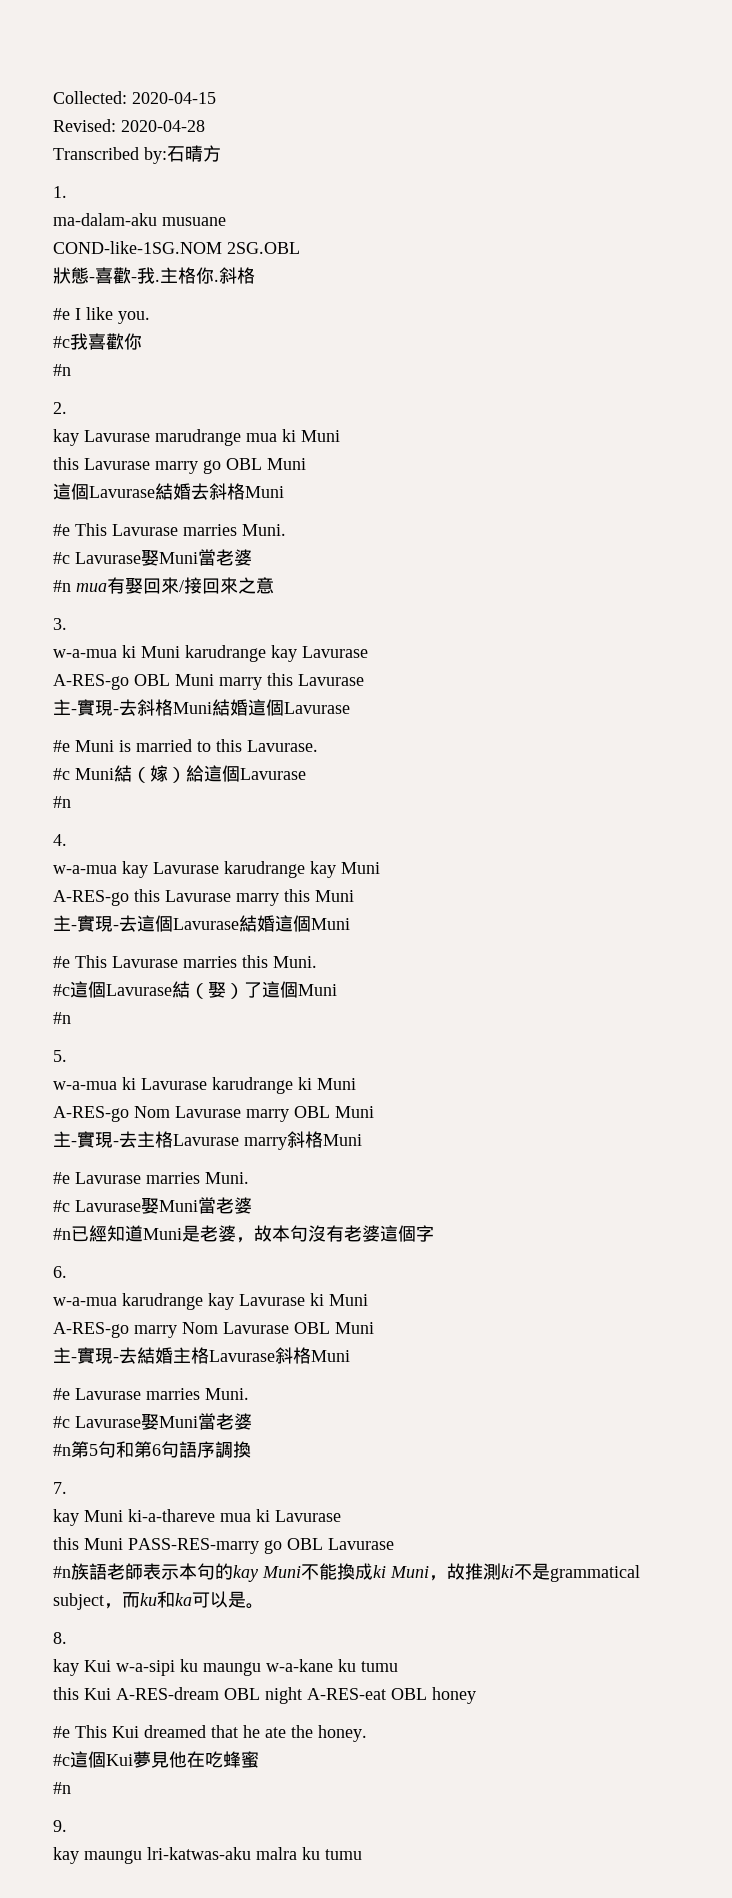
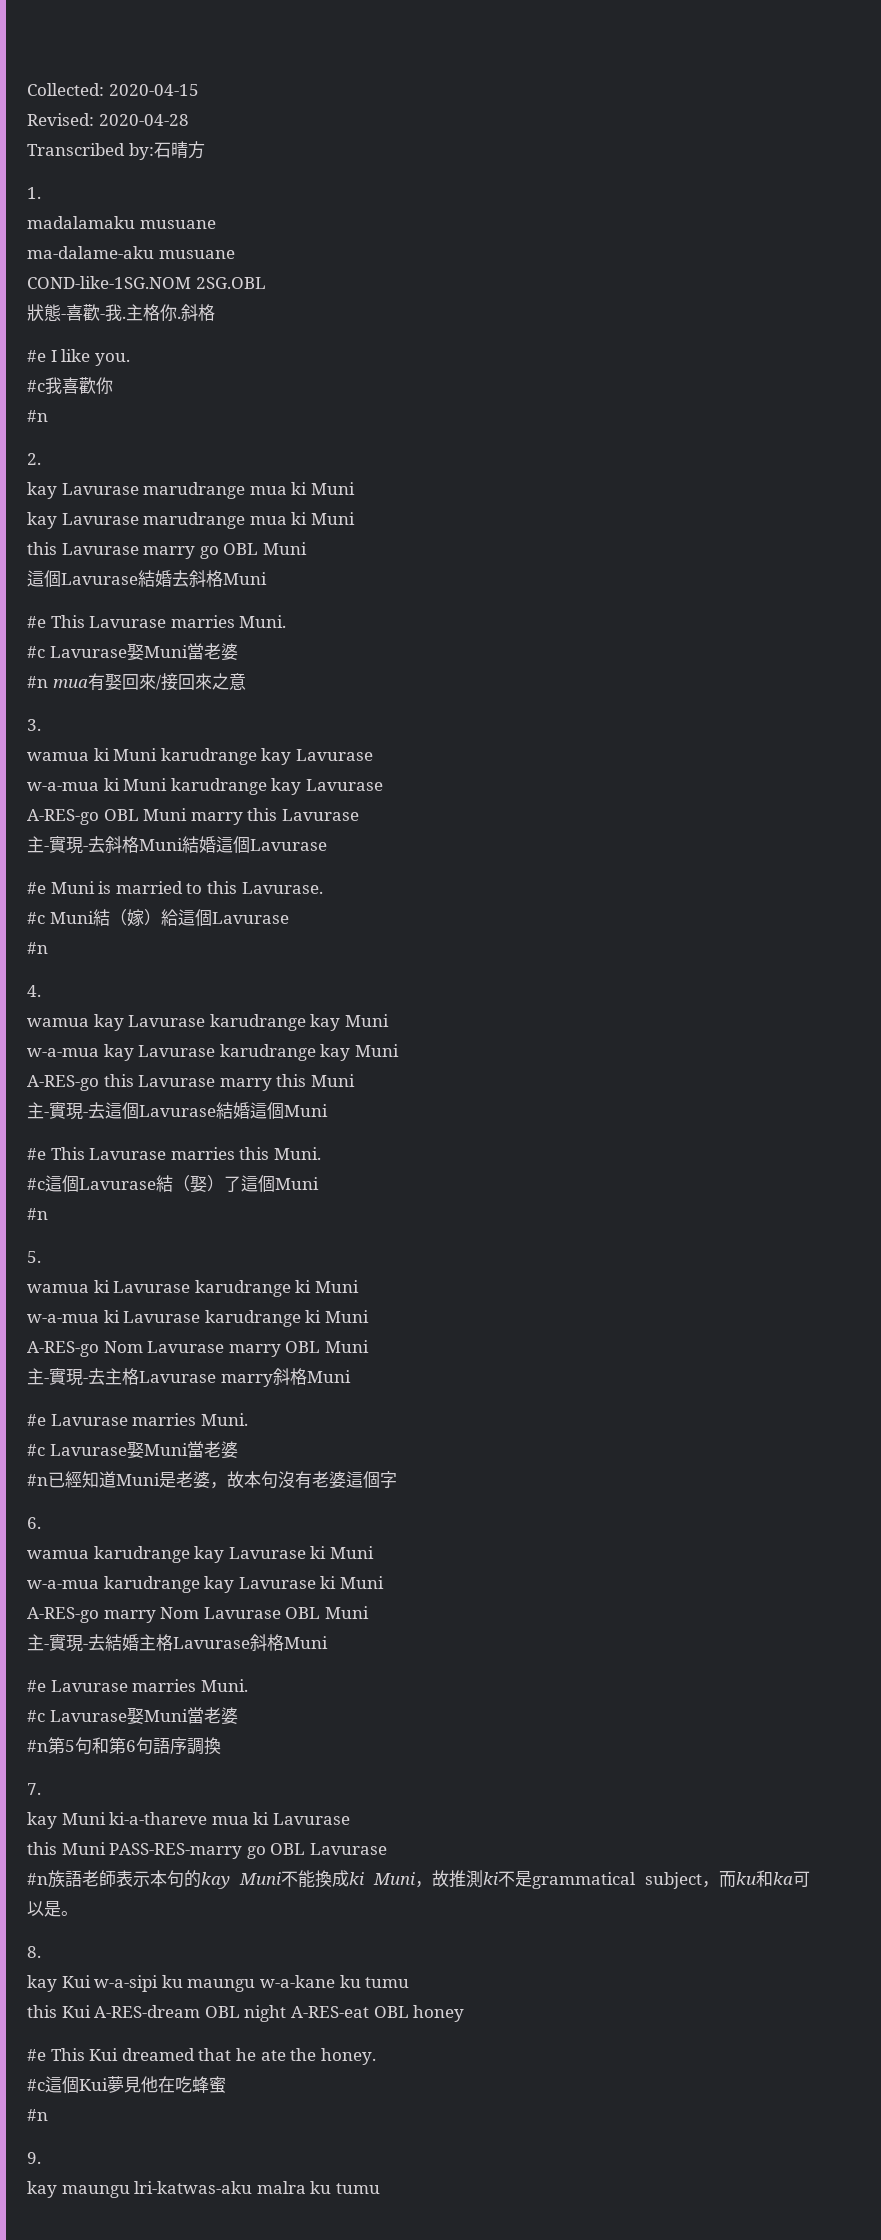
[53,213,157,226] ma-dalam-aku -> [27,216,216,229] [27,246,154,259] madalamaku musuane // ma-dalame-aku
(340, 436) none -> [27,512,355,529] // kay Lavurase marudrange mua ki Muni
(67, 624) none -> [27,748,373,765] // wamua ki Muni karudrange kay Lavurase
(67, 840) none -> [27,1014,389,1031] // wamua kay Lavurase karudrange kay Muni
(67, 1056) none -> [27,1280,359,1297] // wamua ki Lavurase karudrange ki Muni
(67, 1272) none -> [27,1546,374,1563] // wamua karudrange kay Lavurase ki Muni

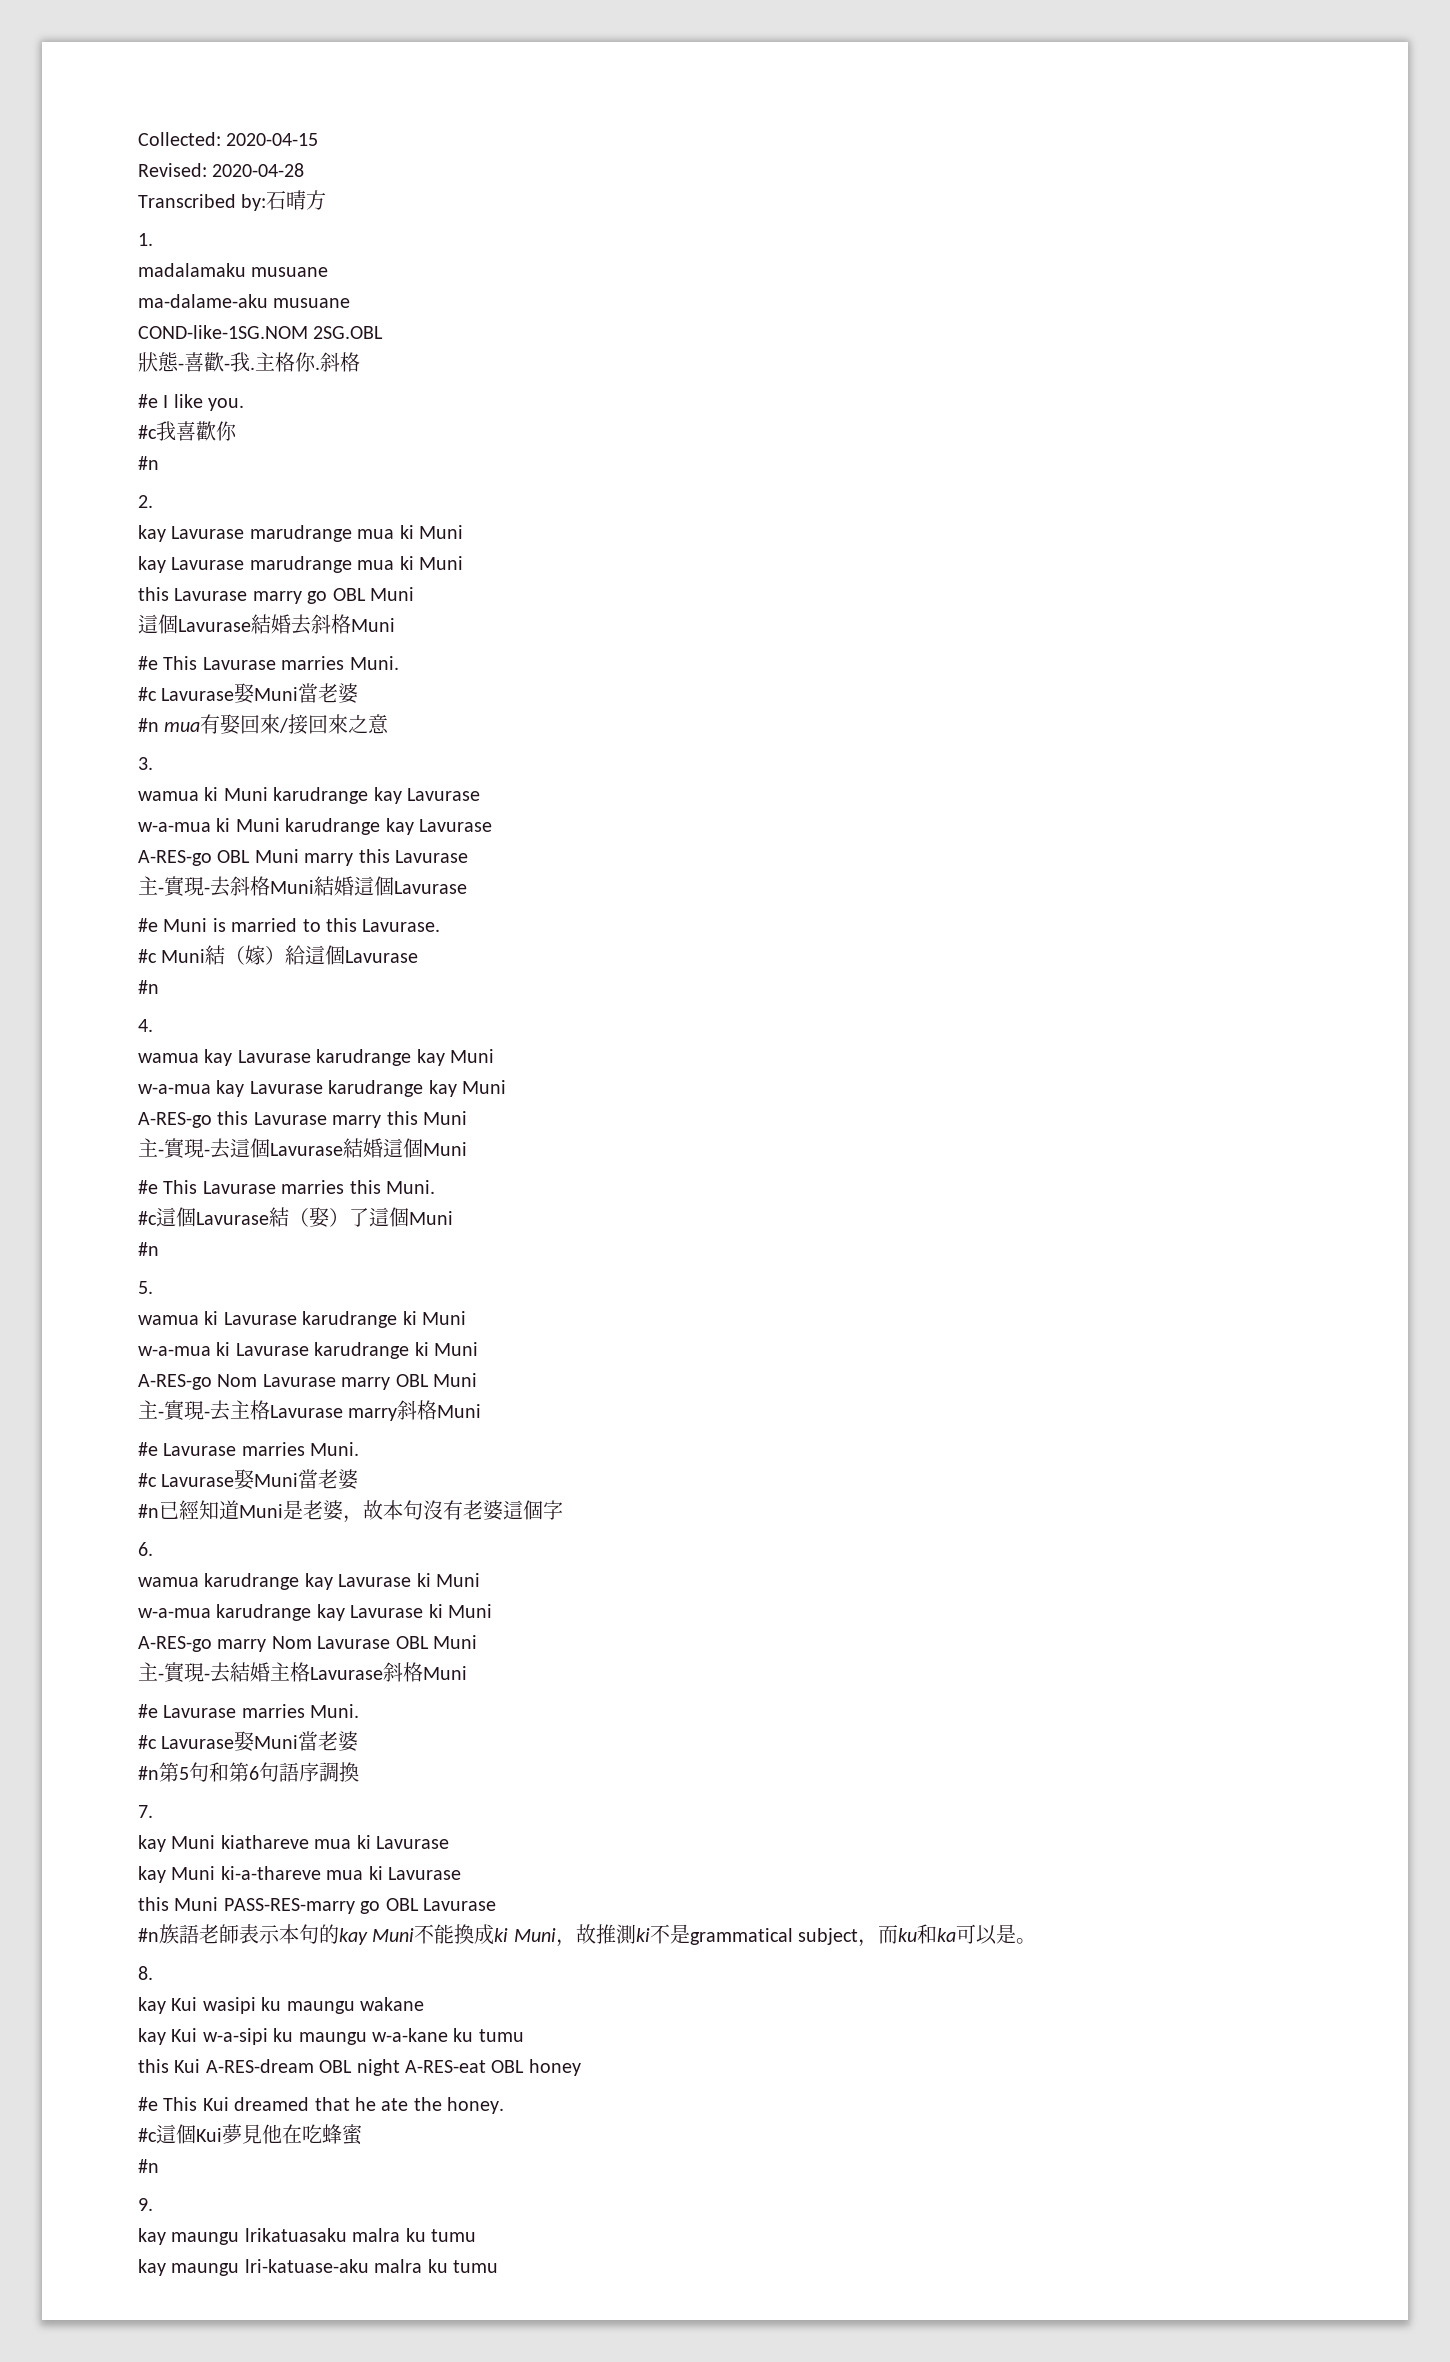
(41, 1789) none -> [138,1835,449,1852] // kay Muni kiathareve mua ki Lavurase
(41, 1952) none -> [138,1997,424,2014] // kay Kui wasipi ku maungu wakane
[134,2181,380,2194] lri-katwas-aku malra ku tumu -> [244,2228,476,2242] [138,2259,498,2276] lrikatuasaku malra ku tumu // kay maungu lri-katuase-aku malra ku tumu

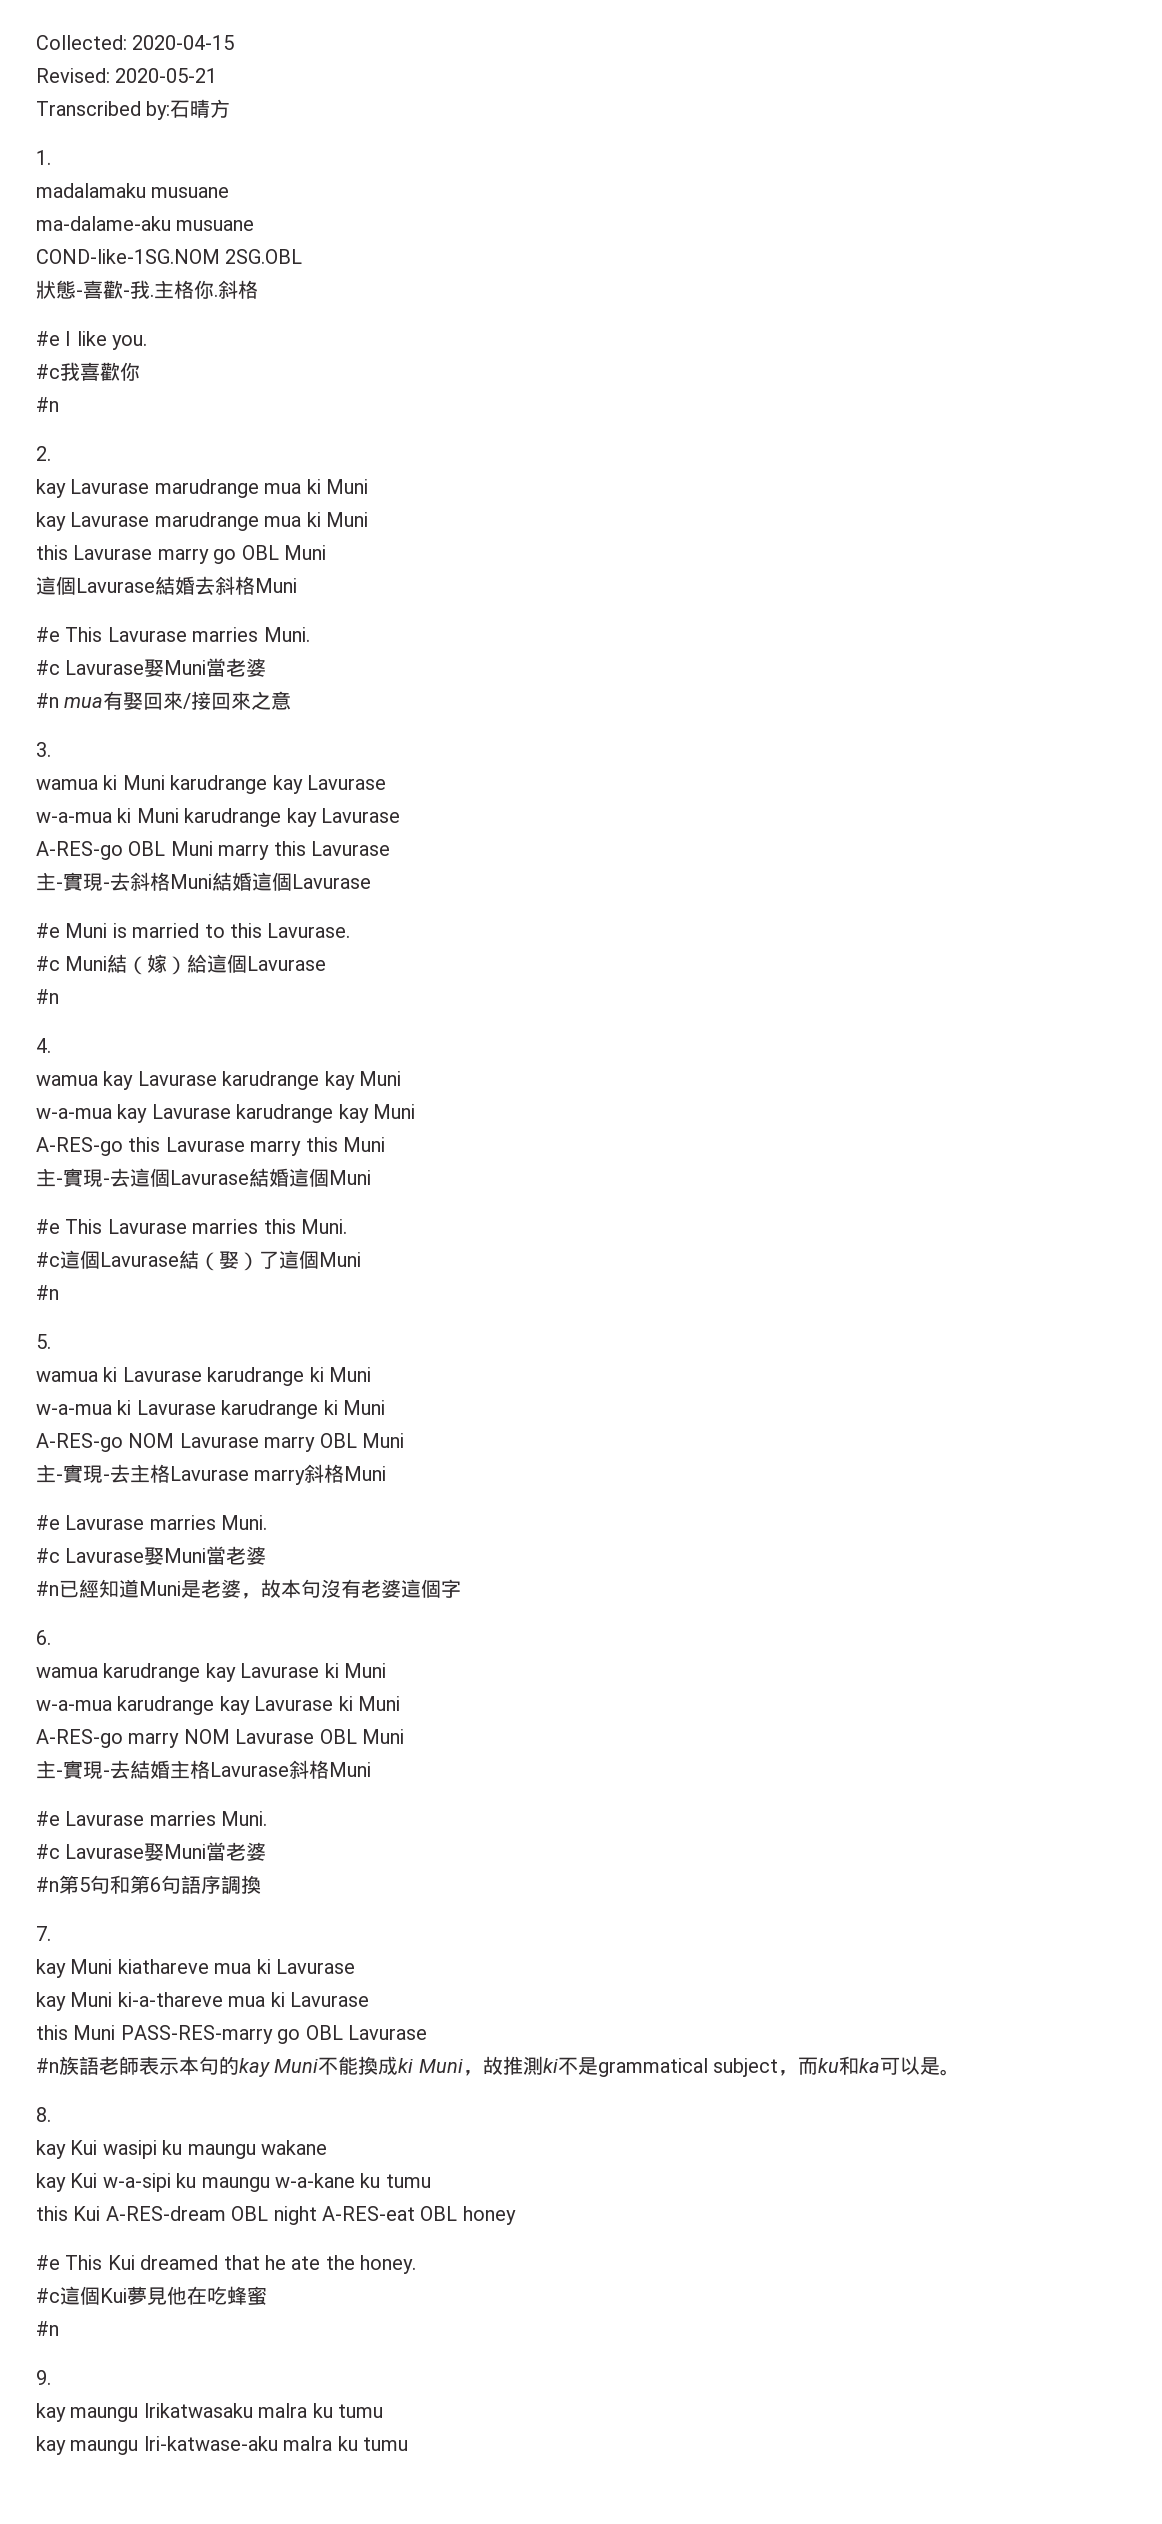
[212,163,305,177] 2020-04-28 -> [115,68,218,83] 2020-05-21
[217,1374,258,1387] Nom -> [128,1433,175,1448] NOM
[271,1636,312,1649] Nom -> [183,1729,230,1744] NOM
[244,2228,347,2242] lrikatuasaku -> [143,2403,253,2418] lrikatwasaku
[244,2259,369,2273] lri-katuase-aku -> [143,2436,278,2451] lri-katwase-aku

